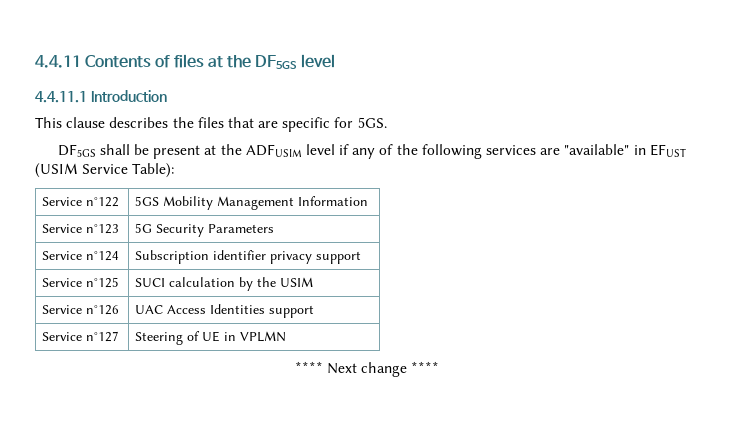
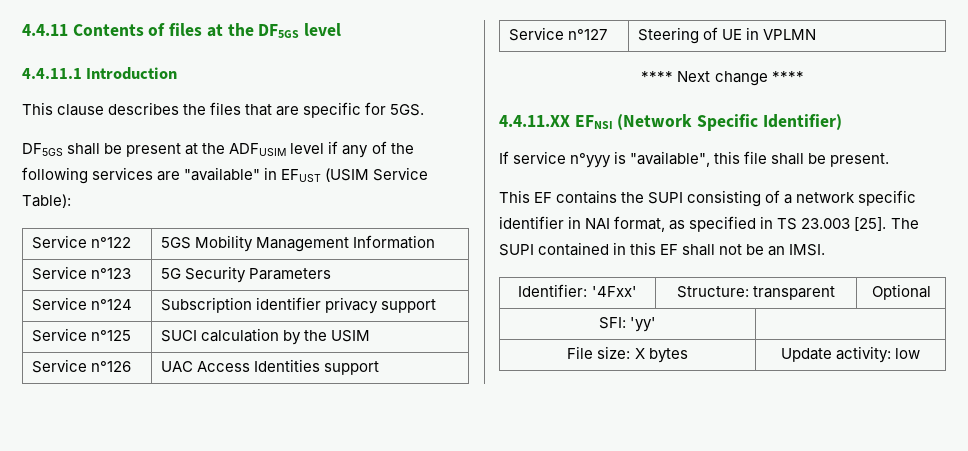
(440, 367) none -> [499,114,842,131] [499,151,890,168] [499,190,917,207] [499,216,919,232] [499,242,826,256] [518,284,637,297] [676,286,836,300] [871,284,931,300] [598,317,657,332] [567,346,688,363] [780,346,921,363] // 4.4.11.XX EFNSI (Network Specific Identifier) // If service n°yyy is "available", this file shall be present. // This EF contains the SUPI consisting of a network specific identifier in NAI format, as specified in TS 23.003 [25]. The SUPI contained in this EF shall not be an IMSI. // Identifier: '4Fxx' | Structure: transparent | Optional // SFI: 'yy' | // File size: X bytes | Update activity: low

